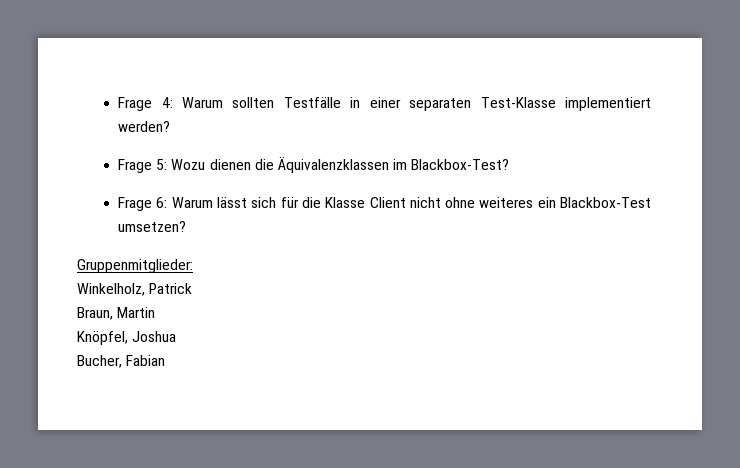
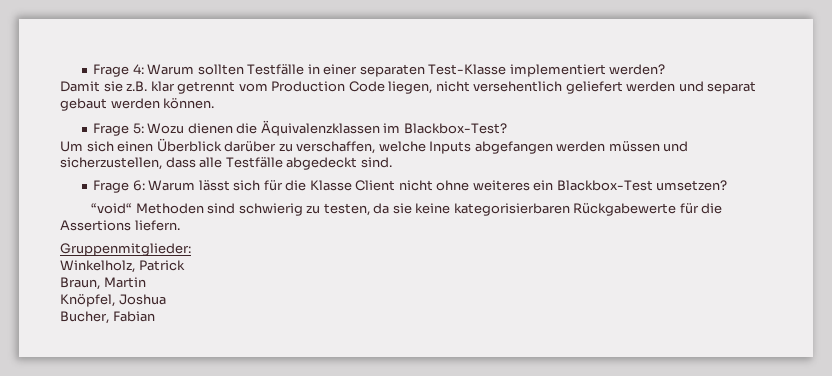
(171, 126) none -> [60,81,757,94] [60,98,215,111] // Damit sie z.B. klar getrennt vom Production Code liegen, nicht versehentlich geliefert werden und separat gebaut werden können.
(510, 164) none -> [60,138,689,154] [60,157,392,170] // Um sich einen Überblick darüber zu verschaffen, welche Inputs abgefangen werden müssen und sicherzustellen, dass alle Testfälle abgedeckt sind.
(187, 226) none -> [91,203,723,216] [60,220,180,231] // “void“ Methoden sind schwierig zu testen, da sie keine kategorisierbaren Rückgabewerte für die Assertions liefern.

